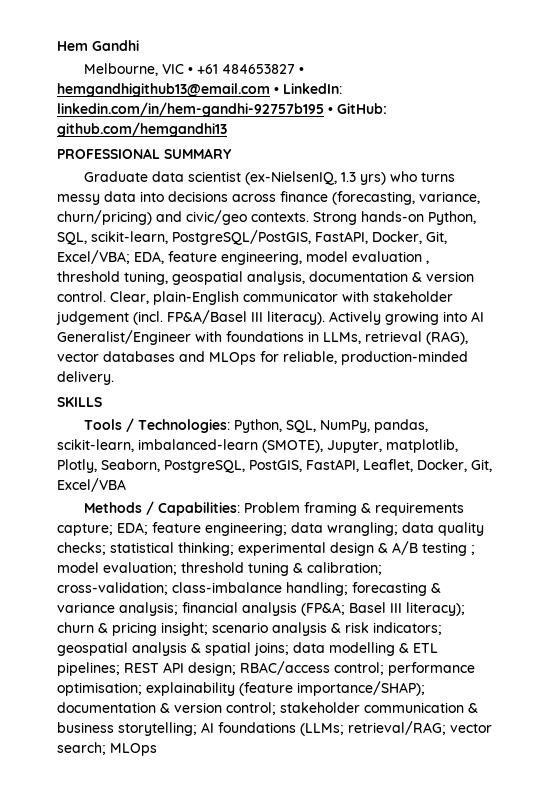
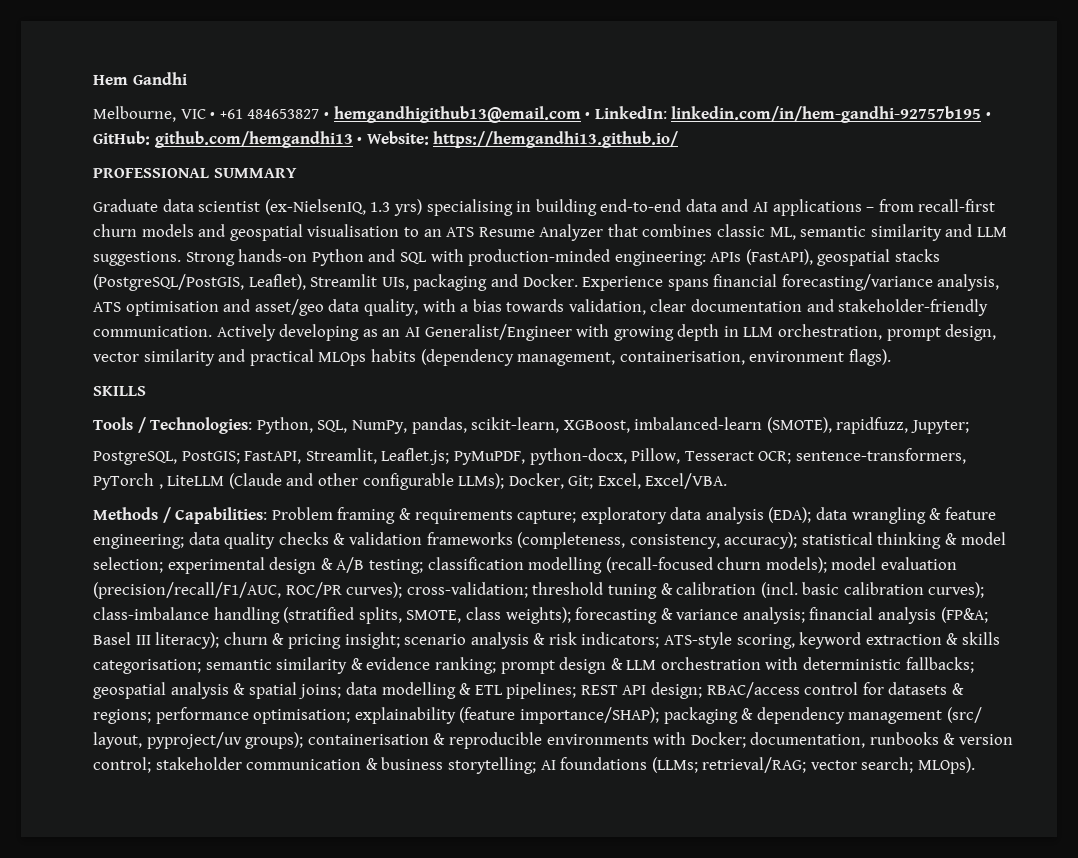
(227, 129) none -> [357,131,679,148] • Website: https://hemgandhi13.github.io/
[390,171,456,182] [57,191,480,205] [57,210,476,225] [57,230,447,245] [57,250,429,265] [57,271,474,285] [57,291,453,305] [56,310,484,325] [57,330,468,345] [57,351,468,365] [57,371,114,385] who turns messy data into decisions across finance (forecasting, variance, churn/pricing) and civic/geo contexts. Strong hands-on Python, SQL, scikit-learn, PostgreSQL/PostGIS, FastAPI, Docker, Git, Excel/VBA; EDA, feature engineering, model evaluation , threshold tuning, geospatial analysis, documentation & version control. Clear, plain-English communicator with stakeholder judgement (incl. FP&A/Basel III literacy). Actively growing into AI Generalist/Engineer with foundations in LLMs, retrieval (RAG), vector databases and MLOps for reliable, production-minded delivery. -> [426,199,996,216] [93,224,1008,241] [93,249,941,266] [93,274,1000,291] [93,299,989,316] [93,324,997,341] [93,349,891,366] specialising in building end-to-end data and AI applications – from recall-first churn models and geospatial visualisation to an ATS Resume Analyzer that combines classic ML, semantic similarity and LLM suggestions. Strong hands-on Python and SQL with production-minded engineering: APIs (FastAPI), geospatial stacks (PostgreSQL/PostGIS, Leaflet), Streamlit UIs, packaging and Docker. Experience spans financial forecasting/variance analysis, ATS optimisation and asset/geo data quality, with a bias towards validation, clear documentation and stakeholder-friendly communication. Actively developing as an AI Generalist/Engineer with growing depth in LLM orchestration, prompt design, vector similarity and practical MLOps habits (dependency management, containerisation, environment flags).
(134, 445) none -> [563,420,630,433] XGBoost,
[327,439,458,453] [57,459,492,473] [57,478,126,492] Jupyter, matplotlib, Plotly, Seaborn, PostgreSQL, PostGIS, FastAPI, Leaflet, Docker, Git, Excel/VBA -> [836,417,970,434] [93,448,966,465] [93,473,728,490] rapidfuzz, Jupyter; // PostgreSQL, PostGIS; FastAPI, Streamlit, Leaflet.js; PyMuPDF, python-docx, Pillow, Tesseract OCR; sentence-transformers, PyTorch , LiteLLM (Claude and other configurable LLMs); Docker, Git; Excel, Excel/VBA.
[117,522,484,536] [57,541,475,556] [57,562,382,576] [57,582,348,596] EDA; feature engineering; data wrangling; data quality checks; statistical thinking; experimental design & A/B testing ; model evaluation; threshold tuning & calibration; cross-validation; class-imbalance handling; -> [580,507,996,524] [93,532,1006,549] [93,557,958,574] [93,582,985,599] [93,607,571,624] exploratory data analysis (EDA); data wrangling & feature engineering; data quality checks & validation frameworks (completeness, consistency, accuracy); statistical thinking & model selection; experimental design & A/B testing; classification modelling (recall-focused churn models); model evaluation (precision/recall/F1/AUC, ROC/PR curves); cross-validation; threshold tuning & calibration (incl. basic calibration curves); class-imbalance handling (stratified splits, SMOTE, class weights);
(442, 628) none -> [664,632,1001,649] [93,657,974,674] ATS-style scoring, keyword extraction & skills categorisation; semantic similarity & evidence ranking; prompt design & LLM orchestration with deterministic fallbacks;
[334,662,384,675] control; -> [804,682,965,695] [93,709,151,724] control for datasets & regions;
[57,702,156,713] documentation -> [663,707,982,724] [93,732,939,749] packaging & dependency management (src/ layout, pyproject/uv groups); containerisation & reproducible environments with Docker; documentation, runbooks
[110,743,157,756] MLOps -> [918,757,976,774] MLOps).

